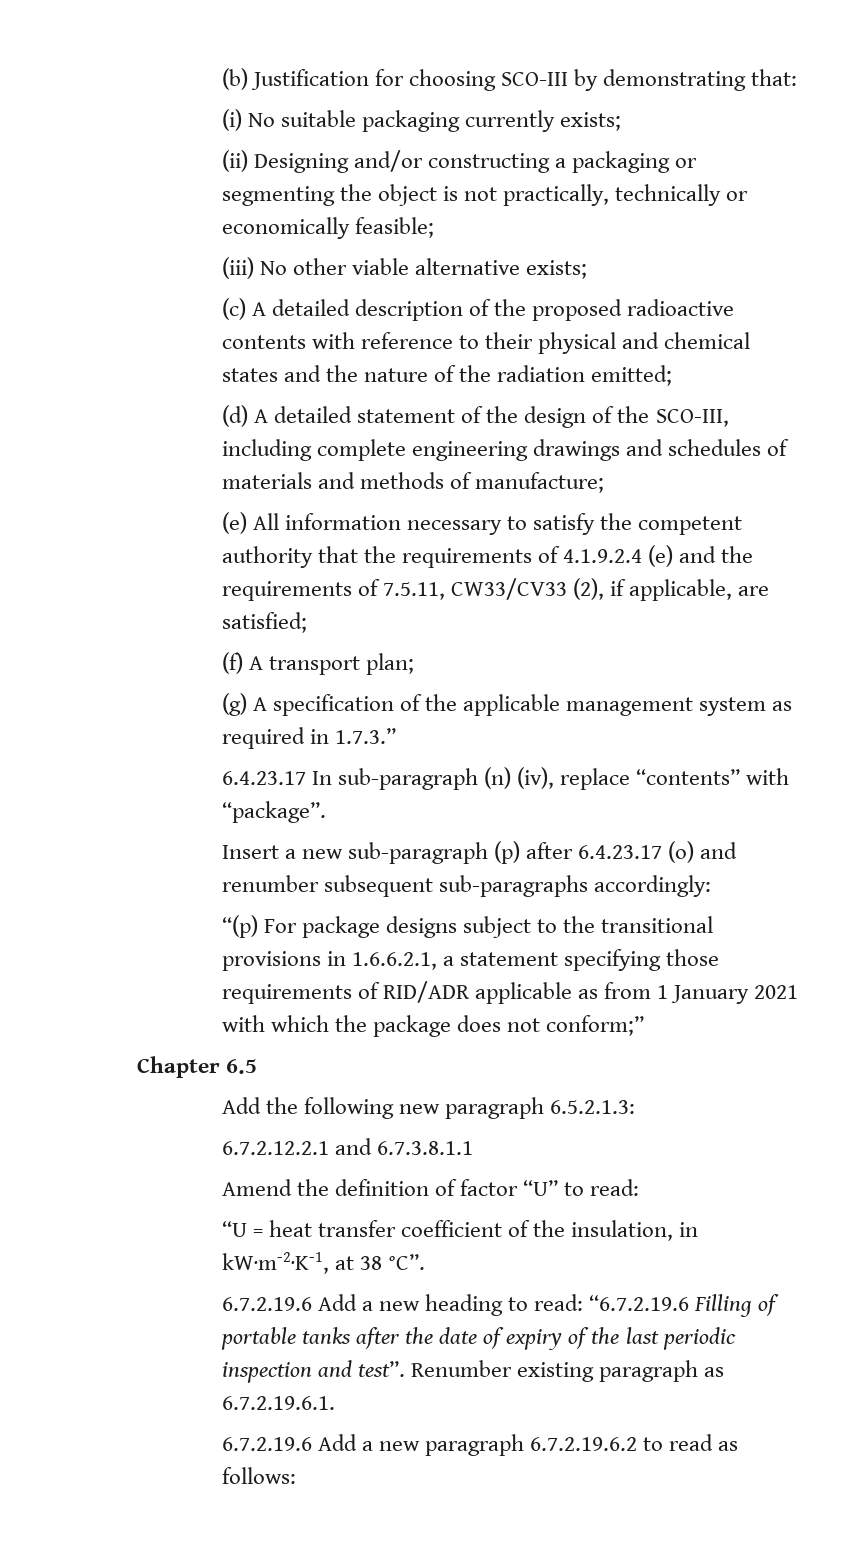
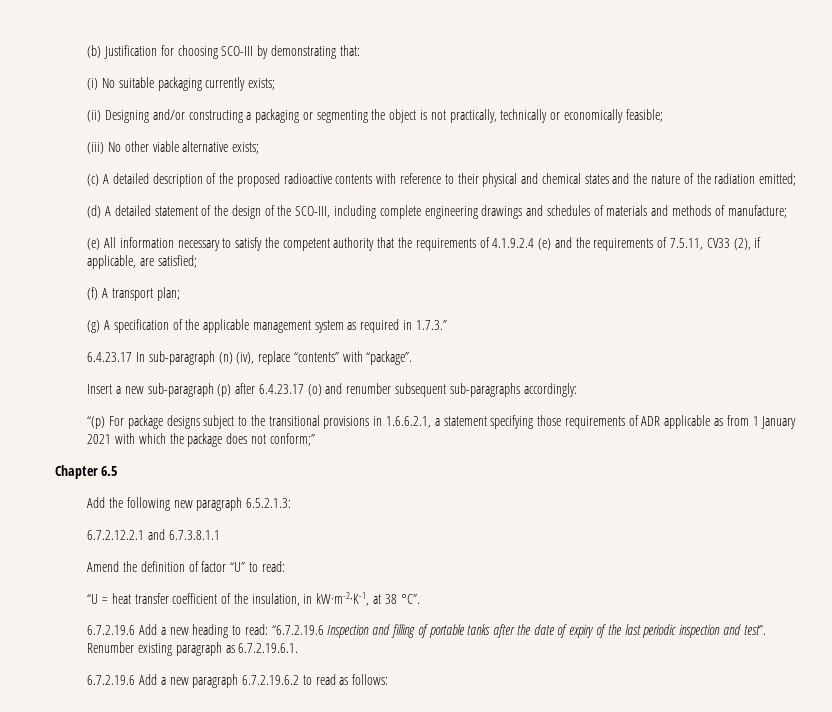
[451,578,568,600] CW33/CV33 -> [706,238,730,248] CV33
[382,981,470,1003] RID/ADR -> [641,416,661,426] ADR
[694,1294,753,1317] Filling -> [327,624,415,638] Inspection and filling

